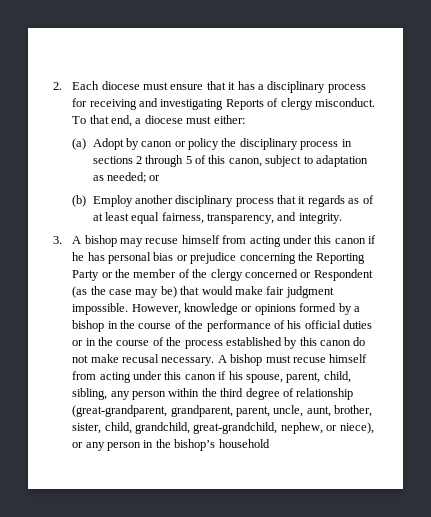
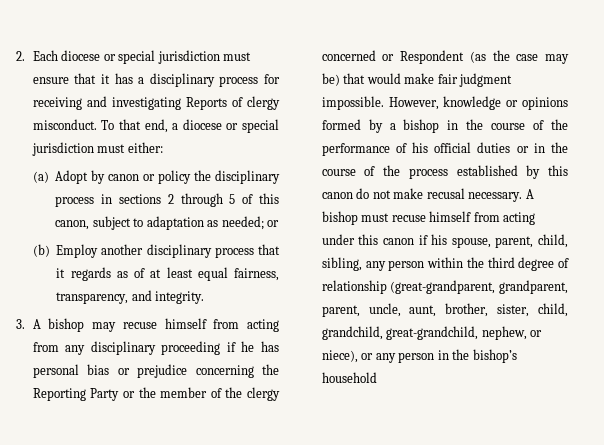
(140, 85) none -> [103,50,220,64] or special jurisdiction
(183, 119) none -> [226,119,279,133] [31,142,94,156] or special jurisdiction
[282,235,366,244] under this canon -> [32,341,221,355] from any disciplinary proceeding

